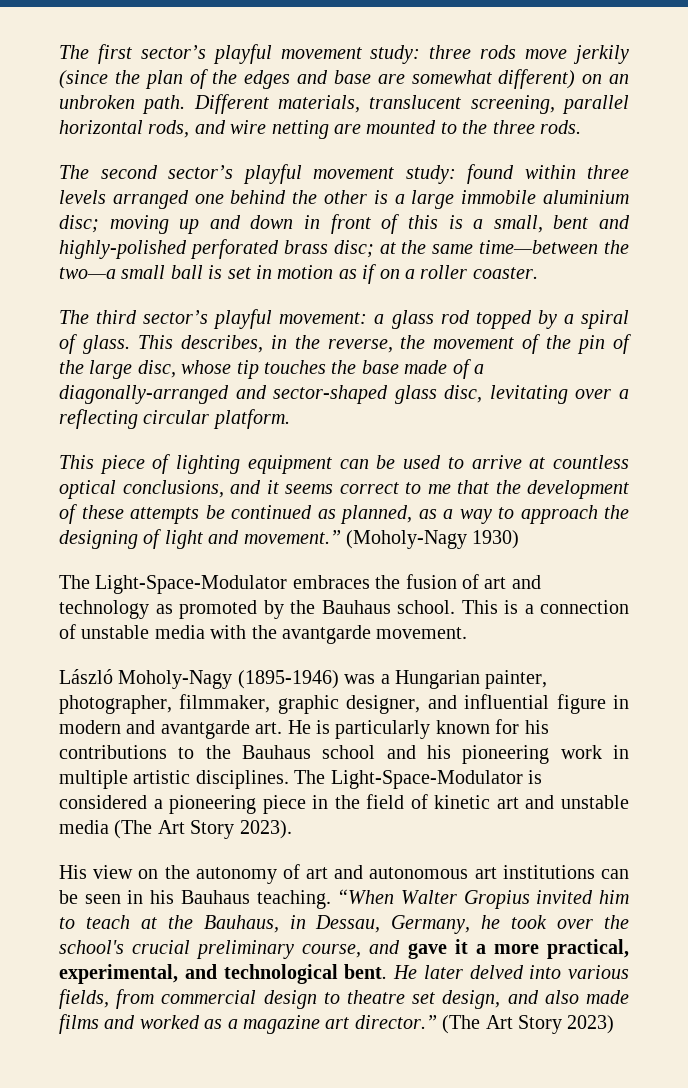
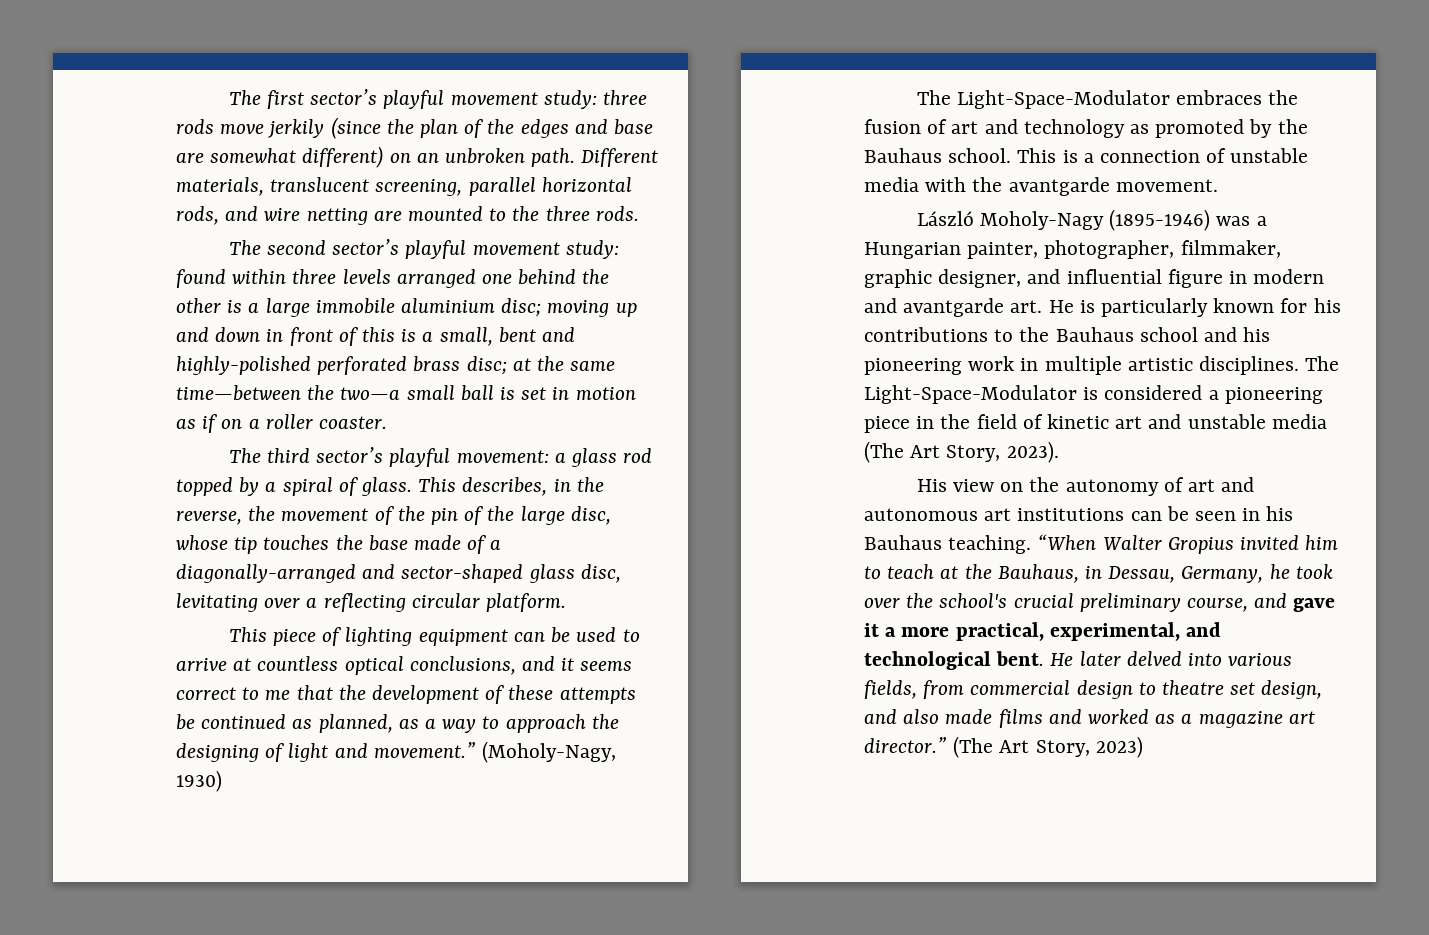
[346,530,467,549] (Moholy-Nagy -> [482,741,617,763] (Moholy-Nagy,
[190,820,235,839] Story -> [946,445,1001,462] Story,
[517,1015,562,1034] Story -> [1035,740,1090,757] Story,

